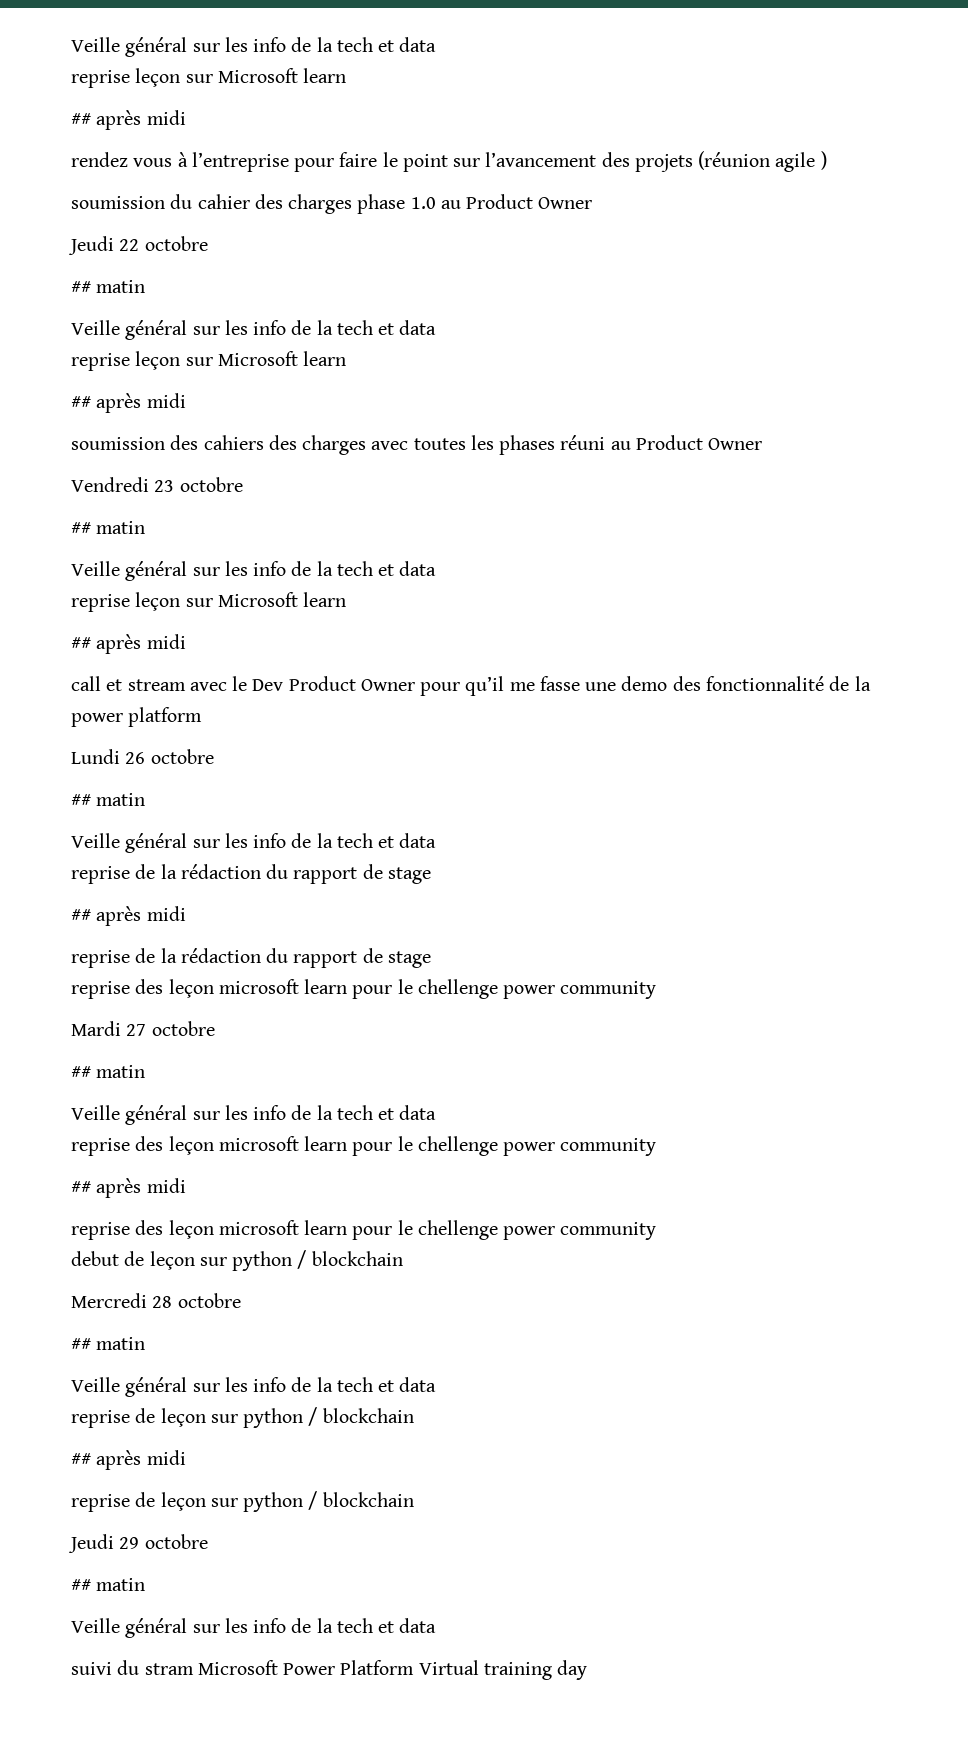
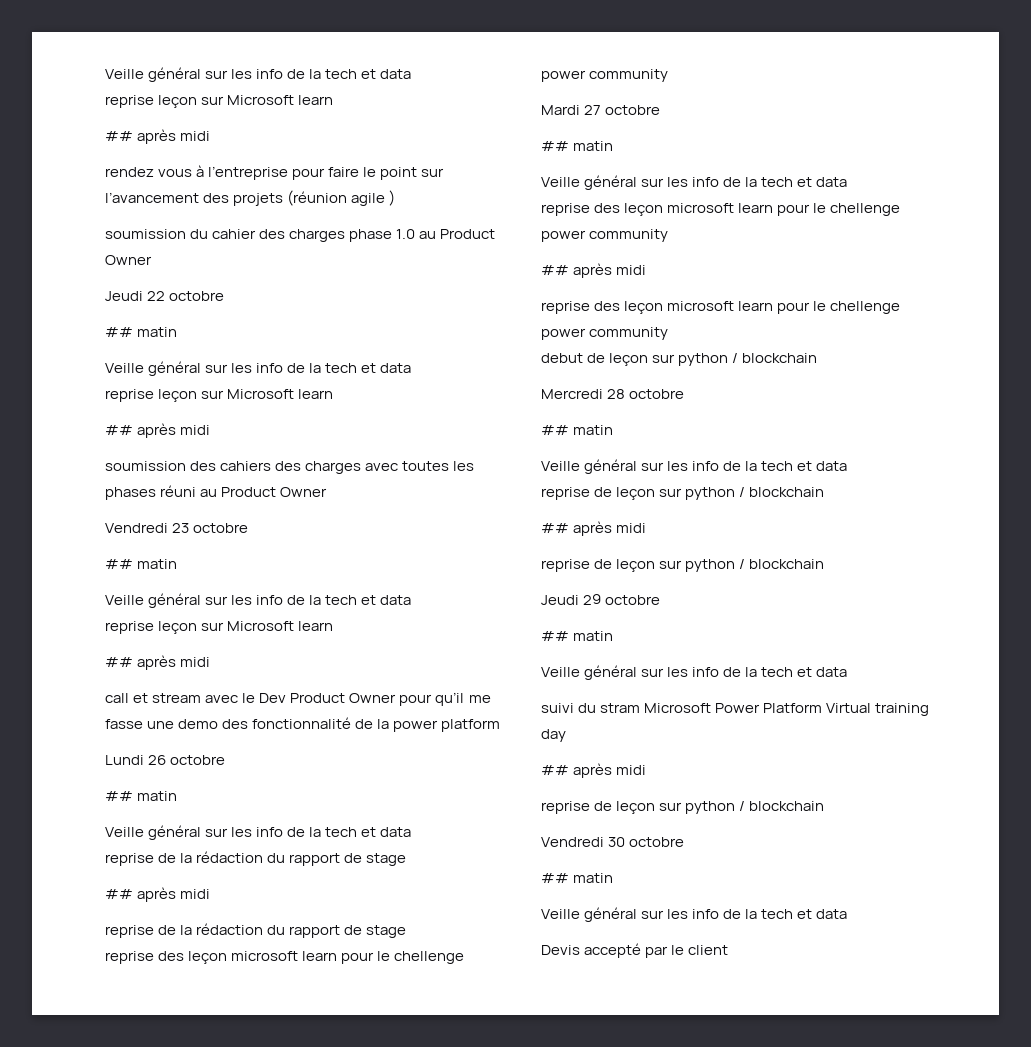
(588, 1670) none -> [541,763,647,778] [541,801,825,814] [541,837,685,847] [541,873,614,883] [541,907,848,922] [541,943,729,958] // ## après midi // reprise de leçon sur python / blockchain // Vendredi 30 octobre // ## matin // Veille général sur les info de la tech et data // Devis accepté par le client

